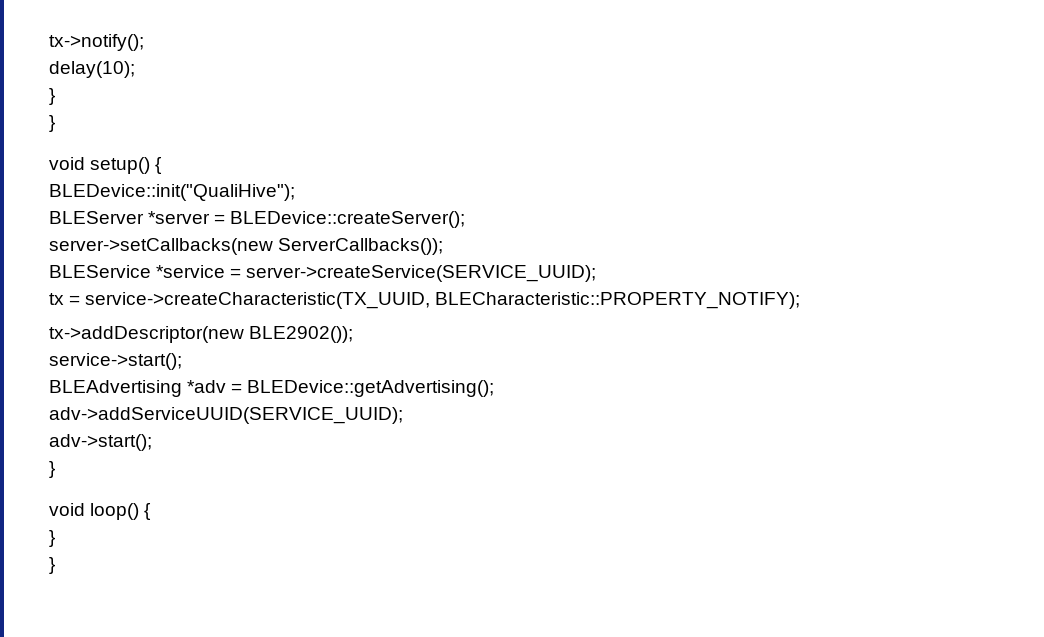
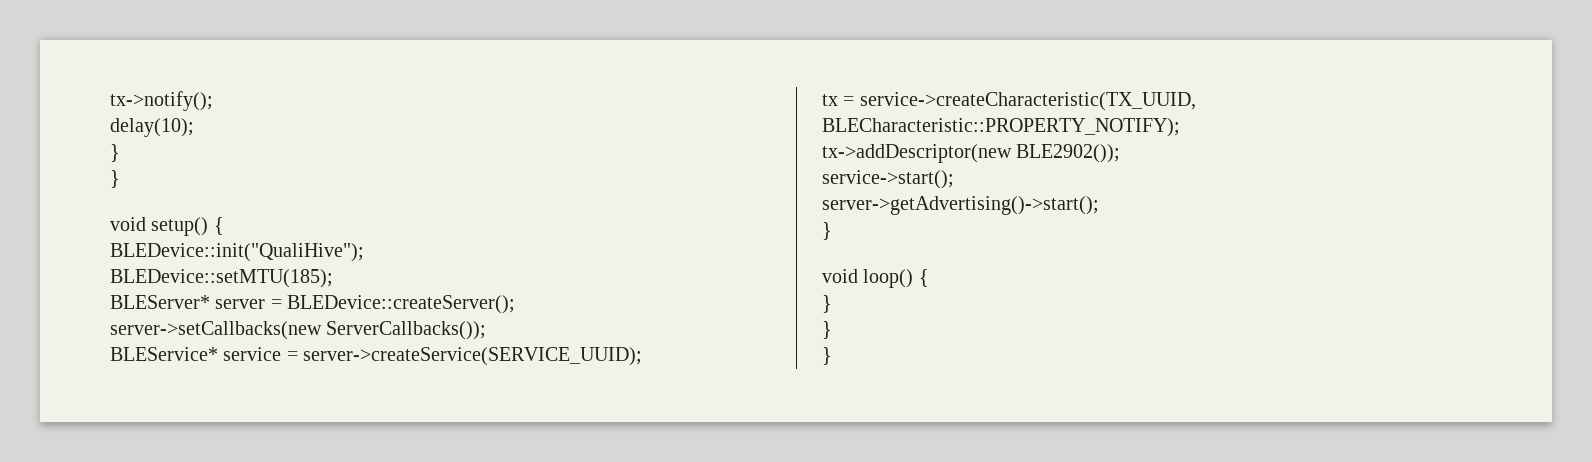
[49,211,211,224] BLEServer *server -> [110,269,333,288] [110,295,266,309] BLEDevice::setMTU(185); // BLEServer* server
[49,265,226,278] BLEService *service -> [110,347,282,361] BLEService* service
[49,380,495,397] [49,407,403,424] [49,434,152,451] BLEAdvertising *adv = BLEDevice::getAdvertising(); // adv->addServiceUUID(SERVICE_UUID); // adv->start(); -> [822,196,1099,215] server->getAdvertising()->start();
(55, 565) none -> [822,347,832,365] // }

